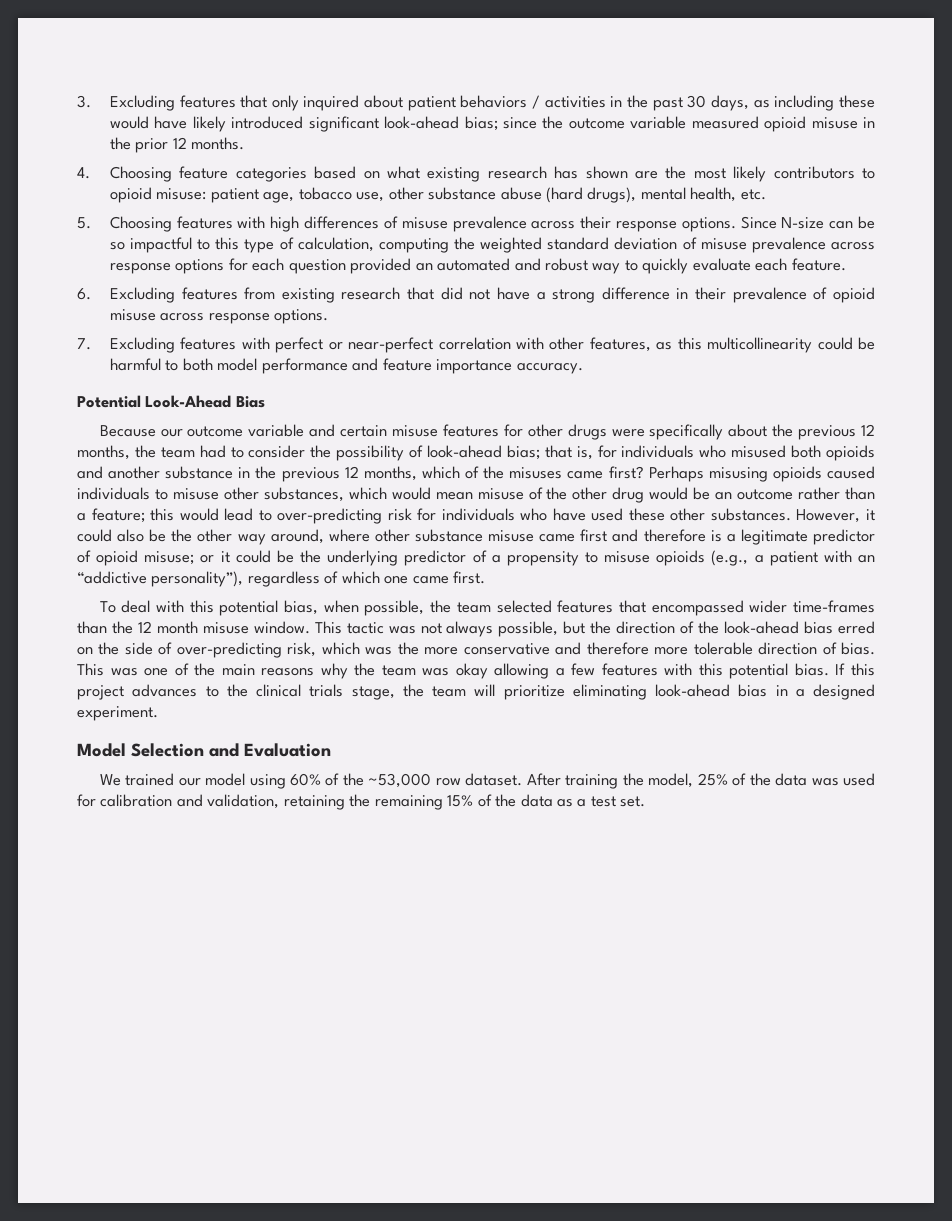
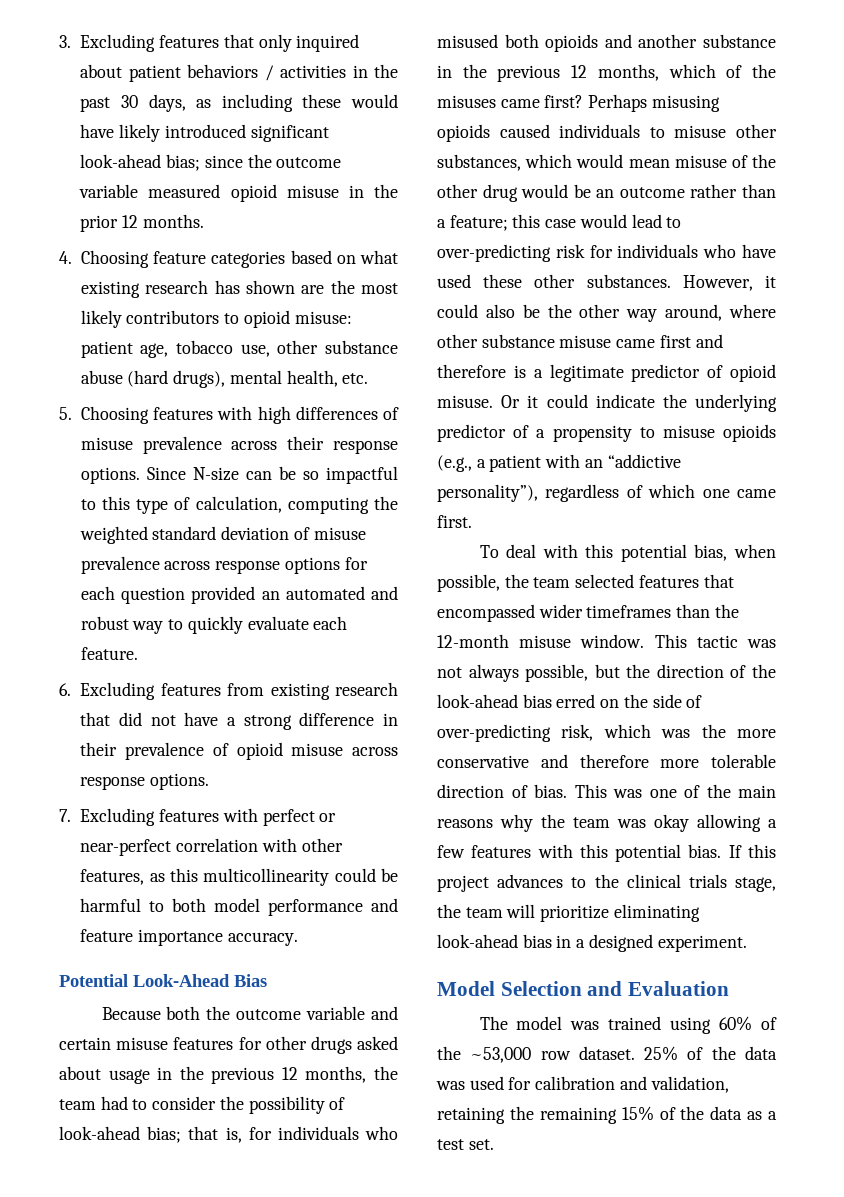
[160,429,183,437] our -> [166,1006,231,1020] both the
[611,424,768,440] were specifically about -> [356,1036,398,1050] [59,1066,173,1084] asked about usage in
(175, 514) none -> [545,219,577,228] case
[144,550,294,565] misuse; or it could be -> [437,394,655,408] misuse. Or it could indicate
[793,600,876,613] time-frames -> [586,605,672,618] timeframes
[137,621,198,634] 12 month -> [437,634,509,648] 12-month
[99,773,246,786] We trained our model -> [479,1016,662,1030] The model was trained
[526,773,694,789] After training the model, -> (635, 1053) none

